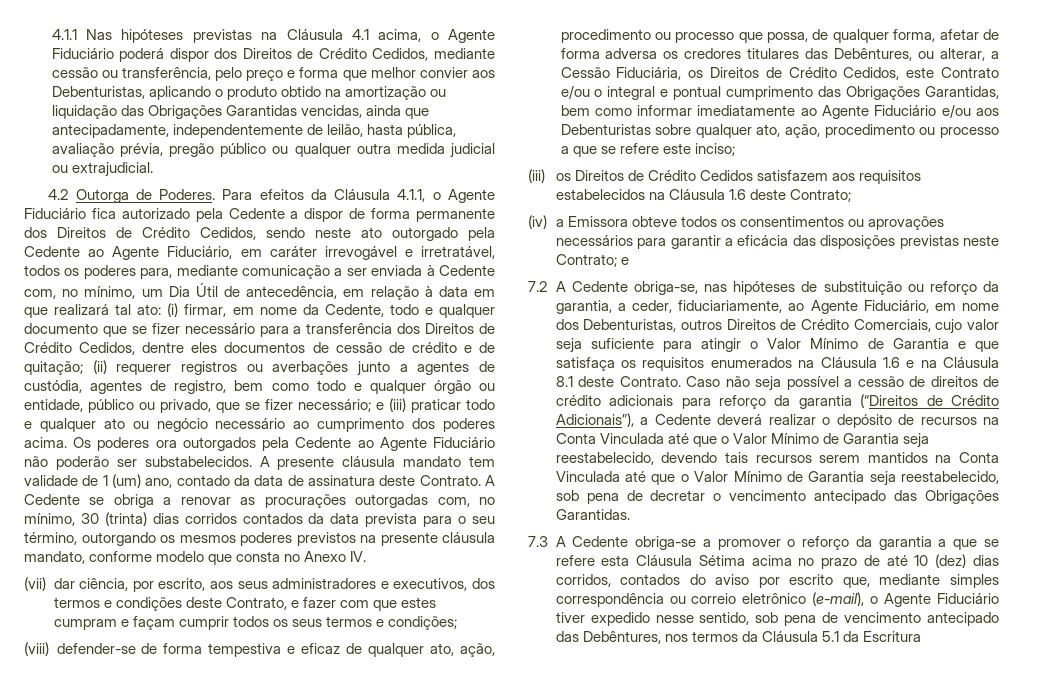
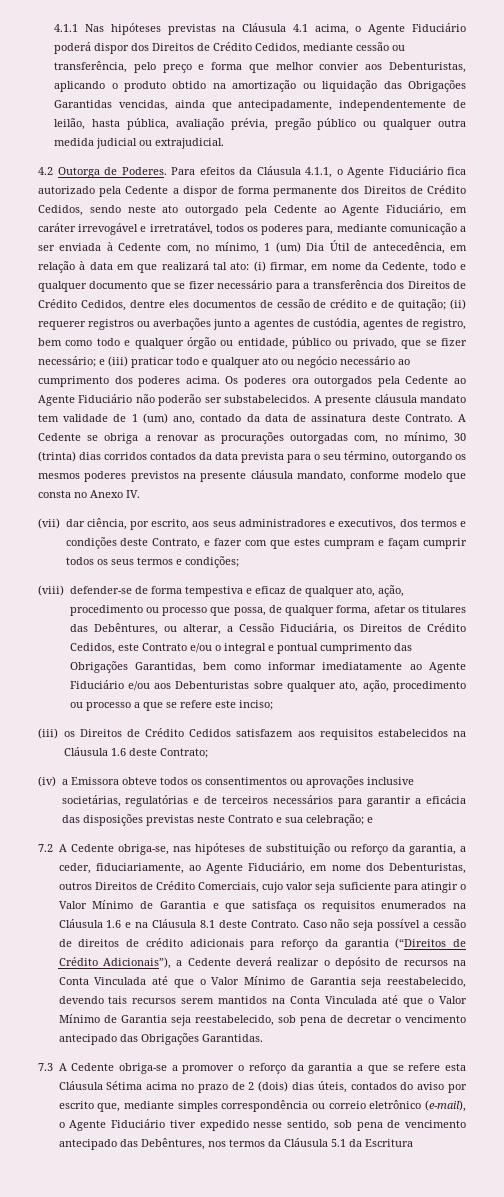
[141,289,163,297] um -> [264,242,301,253] 1 (um)
[983,29,1000,40] [560,48,742,59] de forma adversa os credores -> [407,607,419,613] os
(945, 223) none -> [366,777,414,785] [61,795,269,807] inclusive societárias, regulatórias e de terceiros
[555,254,617,267] Contrato; -> [227,814,364,826] Contrato e sua celebração;
[886,554,1000,568] [555,574,611,587] até 10 (dez) dias corridos, -> [248,1081,347,1093] 2 (dois) dias úteis,

